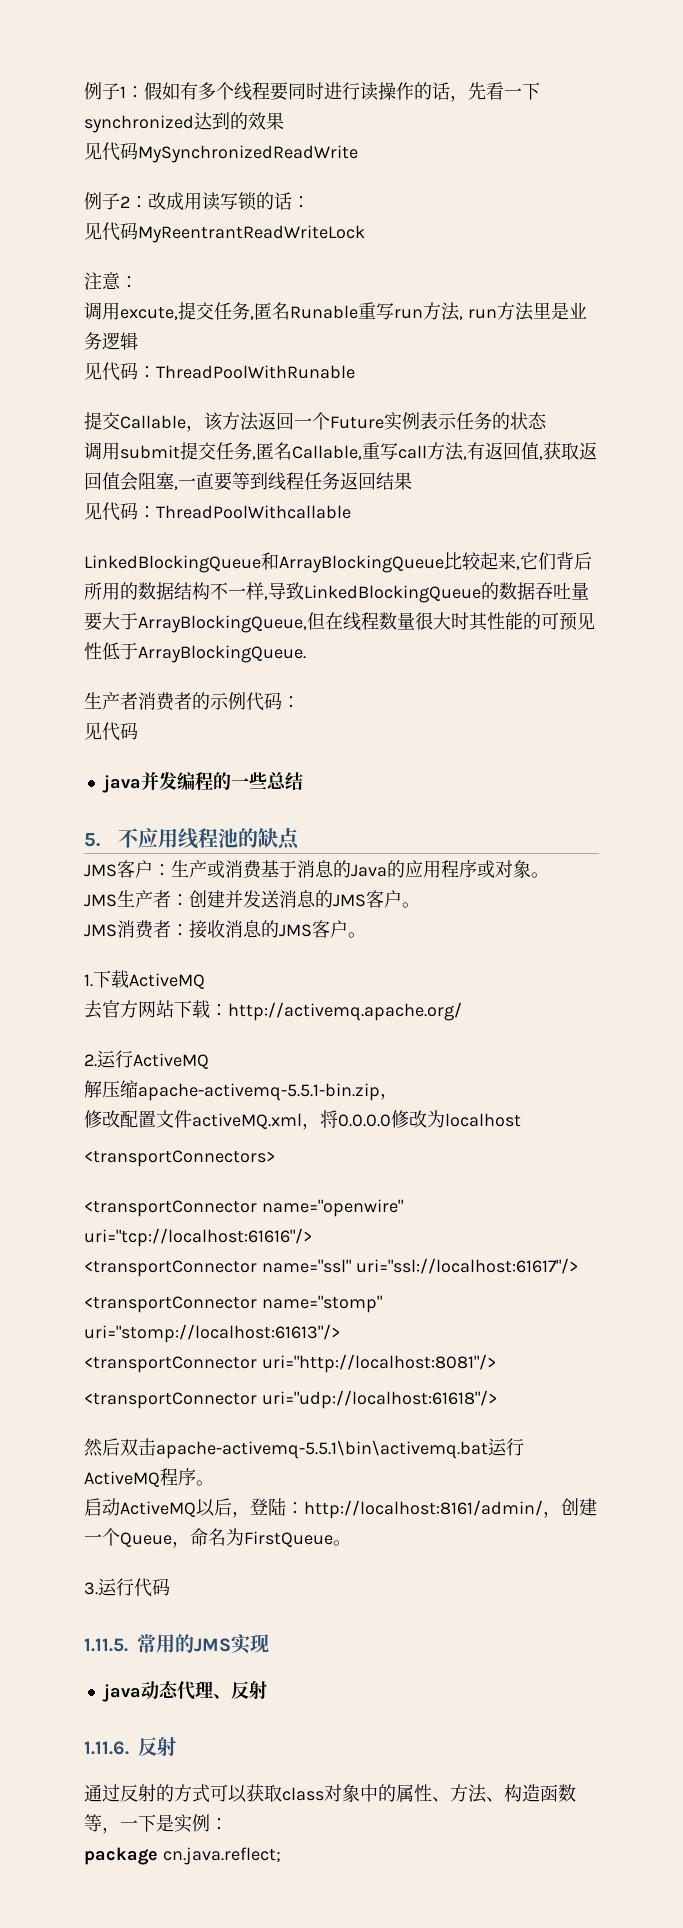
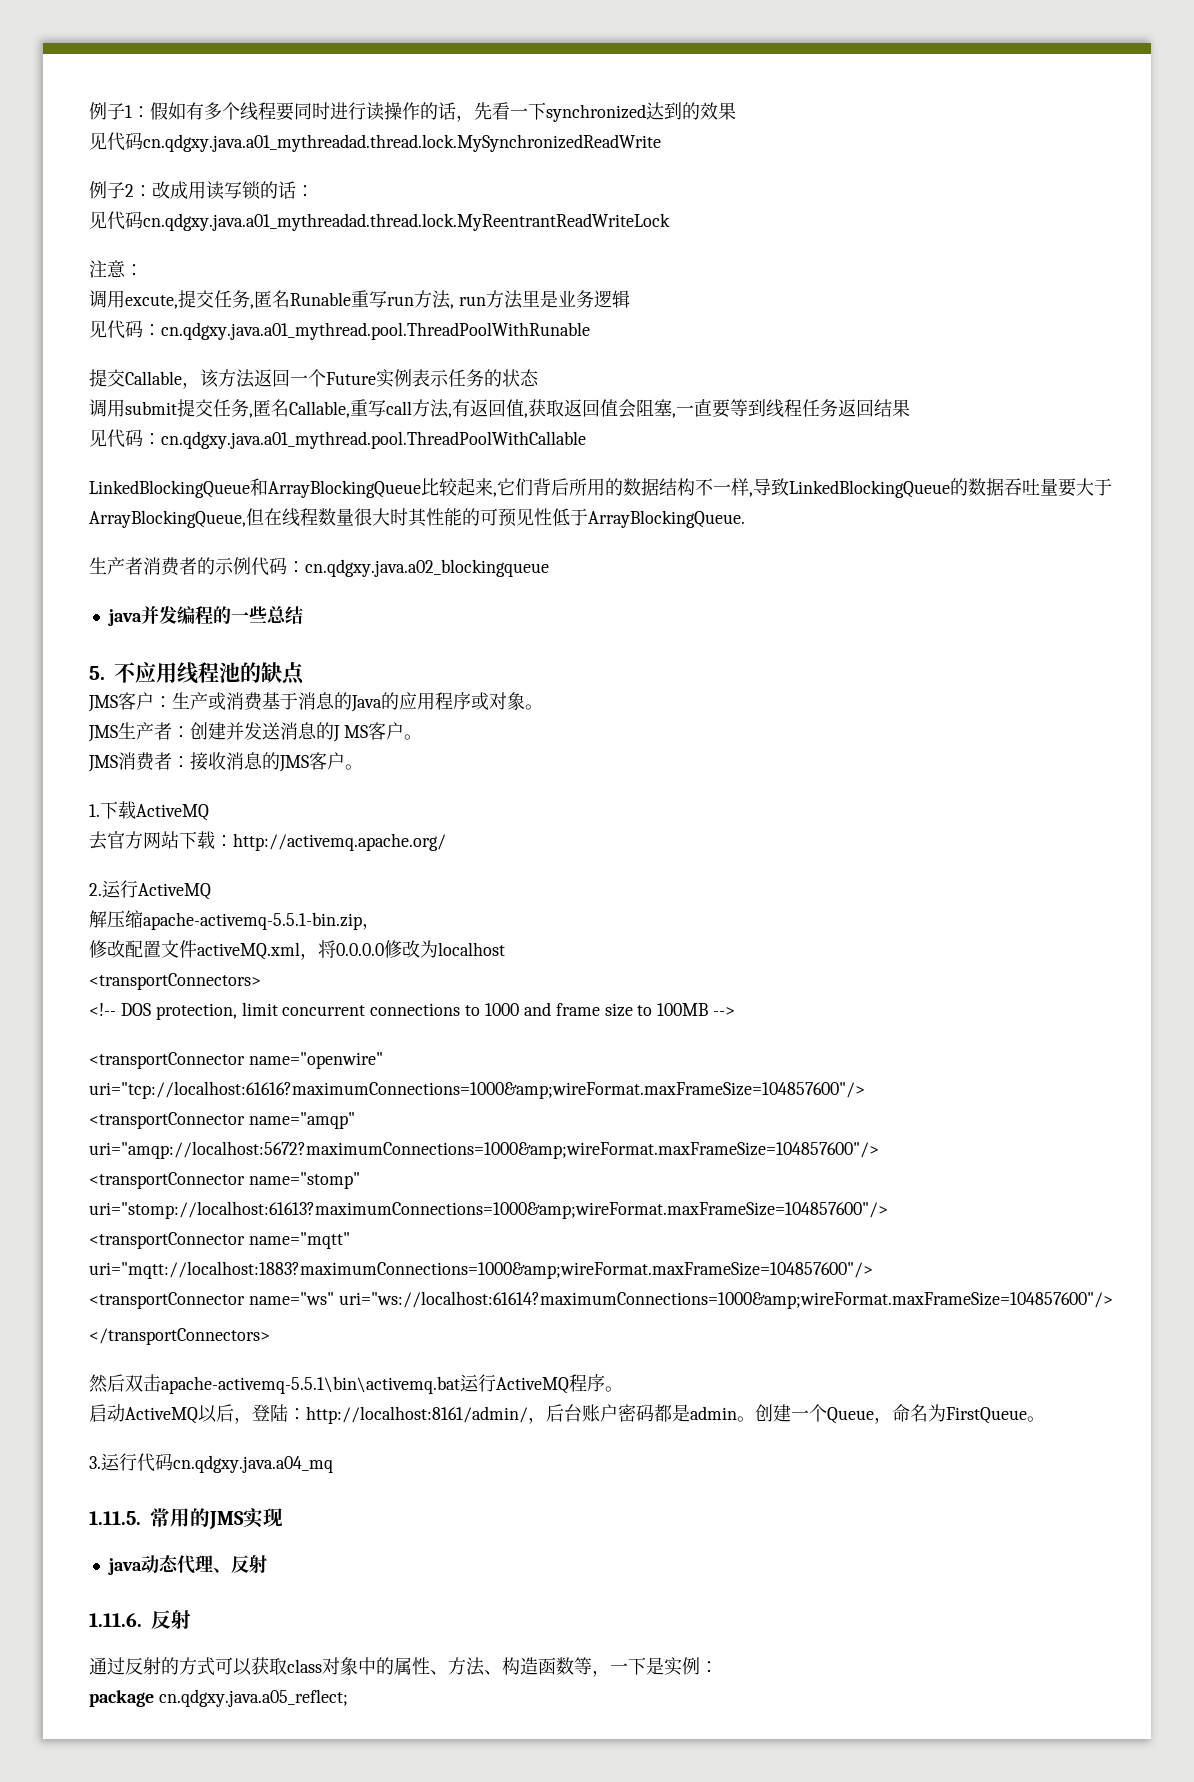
[138,145,358,163] MySynchronizedReadWrite -> [143,134,661,152] cn.qdgxy.java.a01_mythreadad.thread.lock.MySynchronizedReadWrite
[138,225,365,243] MyReentrantReadWriteLock -> [143,213,670,231] cn.qdgxy.java.a01_mythreadad.thread.lock.MyReentrantReadWriteLock
[156,365,355,379] ThreadPoolWithRunable -> [161,322,590,340] cn.qdgxy.java.a01_mythread.pool.ThreadPoolWithRunable
[156,505,351,519] ThreadPoolWithcallable -> [161,431,586,449] cn.qdgxy.java.a01_mythread.pool.ThreadPoolWithCallable
[84,722,138,741] // 见代码 -> [305,559,549,577] cn.qdgxy.java.a02_blockingqueue
[333,894,366,907] JMS -> [333,725,368,742] J MS
(275, 1158) none -> [89,1002,736,1020] // <!-- DOS protection, limit concurrent connections to 1000 and frame size to 100MB -->
[84,1228,312,1247] [84,1258,578,1277] uri="tcp://localhost:61616"/> // <transportConnector name="ssl" uri="ssl://localhost:61617"/> -> [89,1081,865,1099] [89,1112,355,1129] [89,1141,879,1159] uri="tcp://localhost:61616?maximumConnections=1000&amp;wireFormat.maxFrameSize=104857600"/> // <transportConnector name="amqp" uri="amqp://localhost:5672?maximumConnections=1000&amp;wireFormat.maxFrameSize=104857600"/>
[84,1324,340,1343] [84,1354,496,1373] [84,1390,497,1409] uri="stomp://localhost:61613"/> // <transportConnector uri="http://localhost:8081"/> // <transportConnector uri="udp://localhost:61618"/> -> [89,1201,888,1219] [89,1232,350,1249] [89,1261,873,1279] [89,1291,1113,1309] [89,1328,270,1345] uri="stomp://localhost:61613?maximumConnections=1000&amp;wireFormat.maxFrameSize=104857600"/> // <transportConnector name="mqtt" uri="mqtt://localhost:1883?maximumConnections=1000&amp;wireFormat.maxFrameSize=104857600"/> // <transportConnector name="ws" uri="ws://localhost:61614?maximumConnections=1000&amp;wireFormat.maxFrameSize=104857600"/> // </transportConnectors>
(561, 1514) none -> [546,1404,755,1422] 后台账户密码都是admin。
(170, 1587) none -> [173,1455,333,1473] cn.qdgxy.java.a04_mq
[162,1847,281,1865] cn.java.reflect; -> [158,1689,348,1707] cn.qdgxy.java.a05_reflect;

